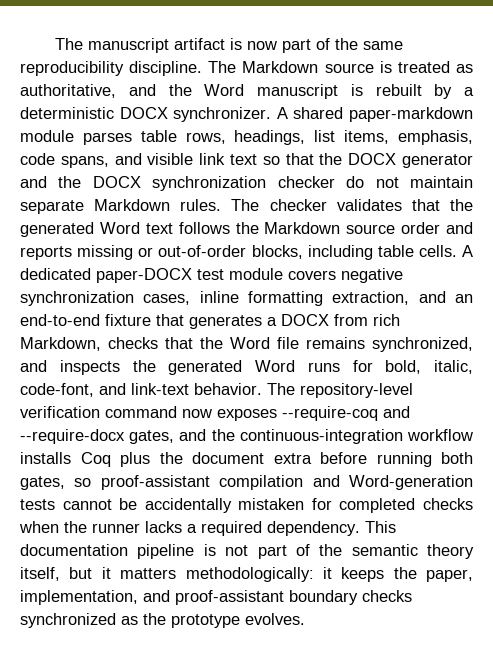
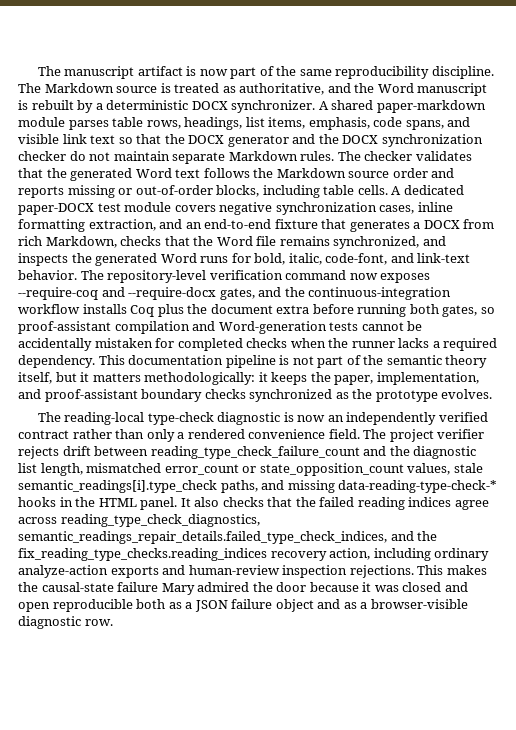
(305, 619) none -> [37,412,488,425] [18,429,485,442] [18,446,477,459] [18,463,483,476] [18,480,498,493] [18,497,489,510] [18,514,260,527] [18,531,438,544] [18,548,490,561] [18,565,487,578] [18,582,468,595] [18,599,468,612] [18,616,113,629] // The reading-local type-check diagnostic is now an independently verified contract rather than only a rendered convenience field. The project verifier rejects drift between reading_type_check_failure_count and the diagnostic list length, mismatched error_count or state_opposition_count values, stale semantic_readings[i].type_check paths, and missing data-reading-type-check-* hooks in the HTML panel. It also checks that the failed reading indices agree across reading_type_check_diagnostics, semantic_readings_repair_details.failed_type_check_indices, and the fix_reading_type_checks.reading_indices recovery action, including ordinary analyze-action exports and human-review inspection rejections. This makes the causal-state failure Mary admired the door because it was closed and open reproducible both as a JSON failure object and as a browser-visible diagnostic row.

